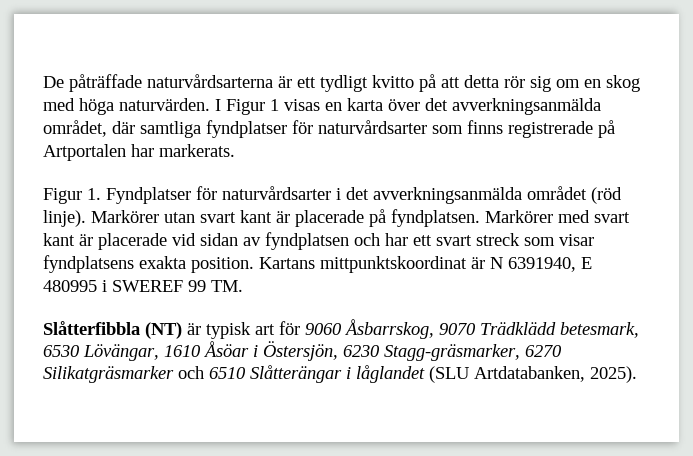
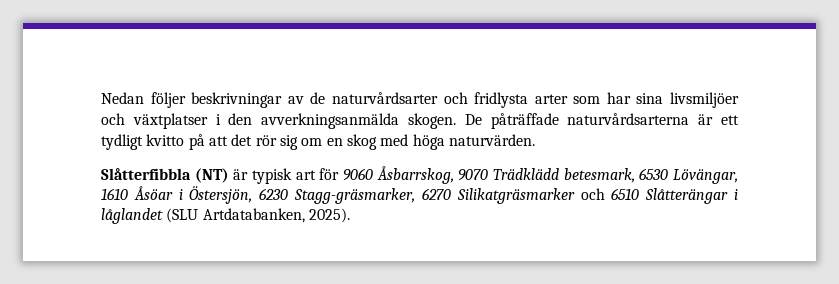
(43, 82) none -> [101,92,739,108] [101,113,457,129] Nedan följer beskrivningar av de naturvårdsarter och fridlysta arter som har sina livsmiljöer och växtplatser i den avverkningsanmälda skogen.
[464,75,499,88] detta -> [231,134,253,146] det
[215,98,601,115] [43,120,615,138] [43,144,235,161] [43,186,622,204] [43,209,630,227] [43,232,594,250] [43,255,592,273] [43,280,243,292] I Figur 1 visas en karta över det avverkningsanmälda området, där samtliga fyndplatser för naturvårdsarter som finns registrerade på Artportalen har markerats. // Figur 1. Fyndplatser för naturvårdsarter i det avverkningsanmälda området (röd linje). Markörer utan svart kant är placerade på fyndplatsen. Markörer med svart kant är placerade vid sidan av fyndplatsen och har ett svart streck som visar fyndplatsens exakta position. Kartans mittpunktskoordinat är N 6391940, E 480995 i SWEREF 99 TM. -> (535, 140) none

